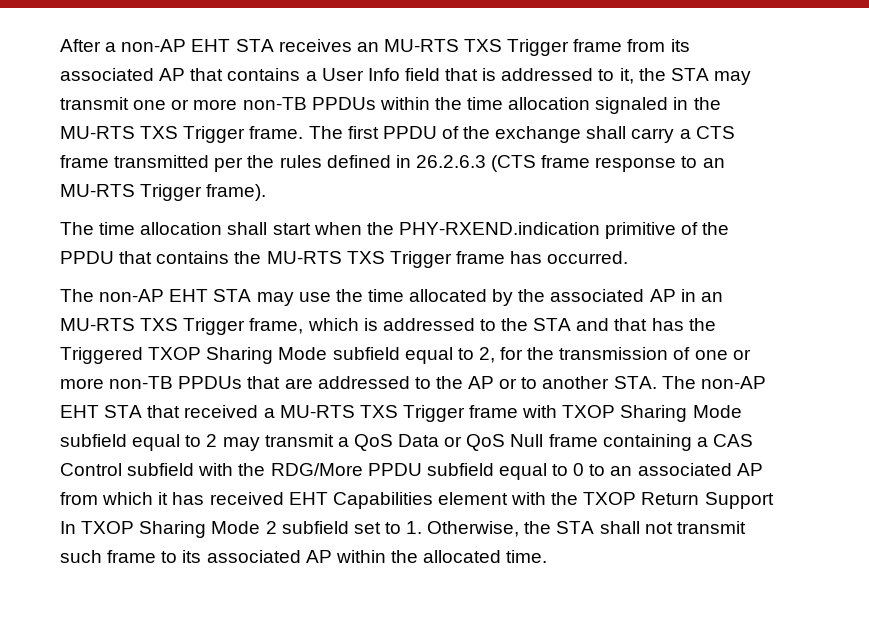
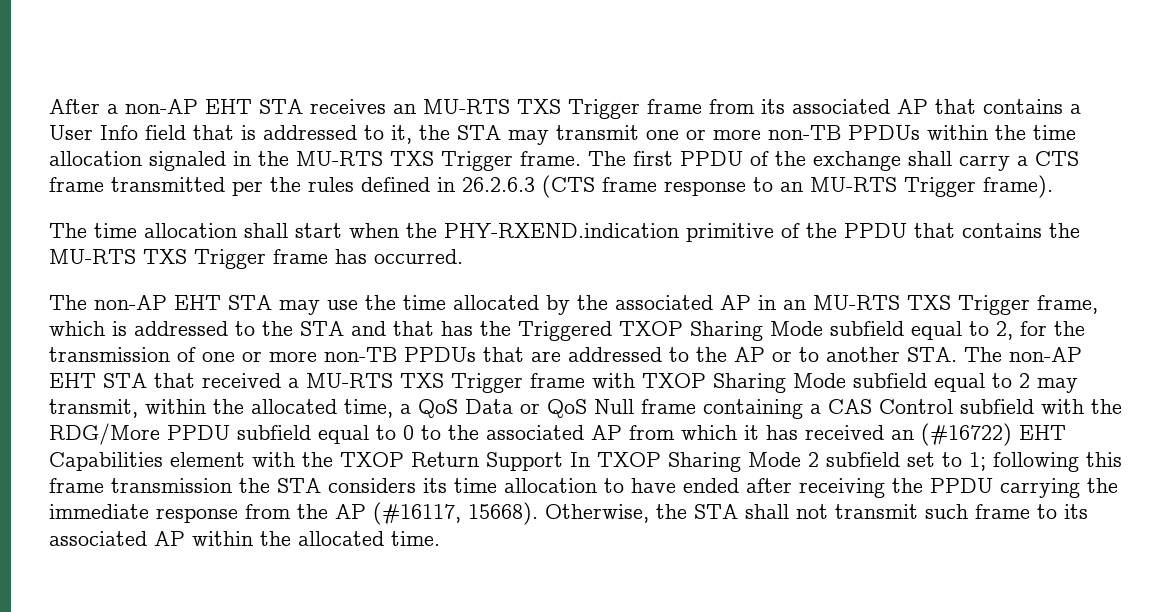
[264,434,334,447] transmit -> [49,399,393,418] transmit, within the allocated time,
[610,466,633,476] an -> [448,425,479,440] the
(284, 498) none -> [891,423,1012,447] an (#16722)
[406,521,423,534] 1. -> [969,452,1122,472] [49,478,1118,498] [49,502,538,526] 1; following this frame transmission the STA considers its time allocation to have ended after receiving the PPDU carrying the immediate response from the AP (#16117, 15668).

